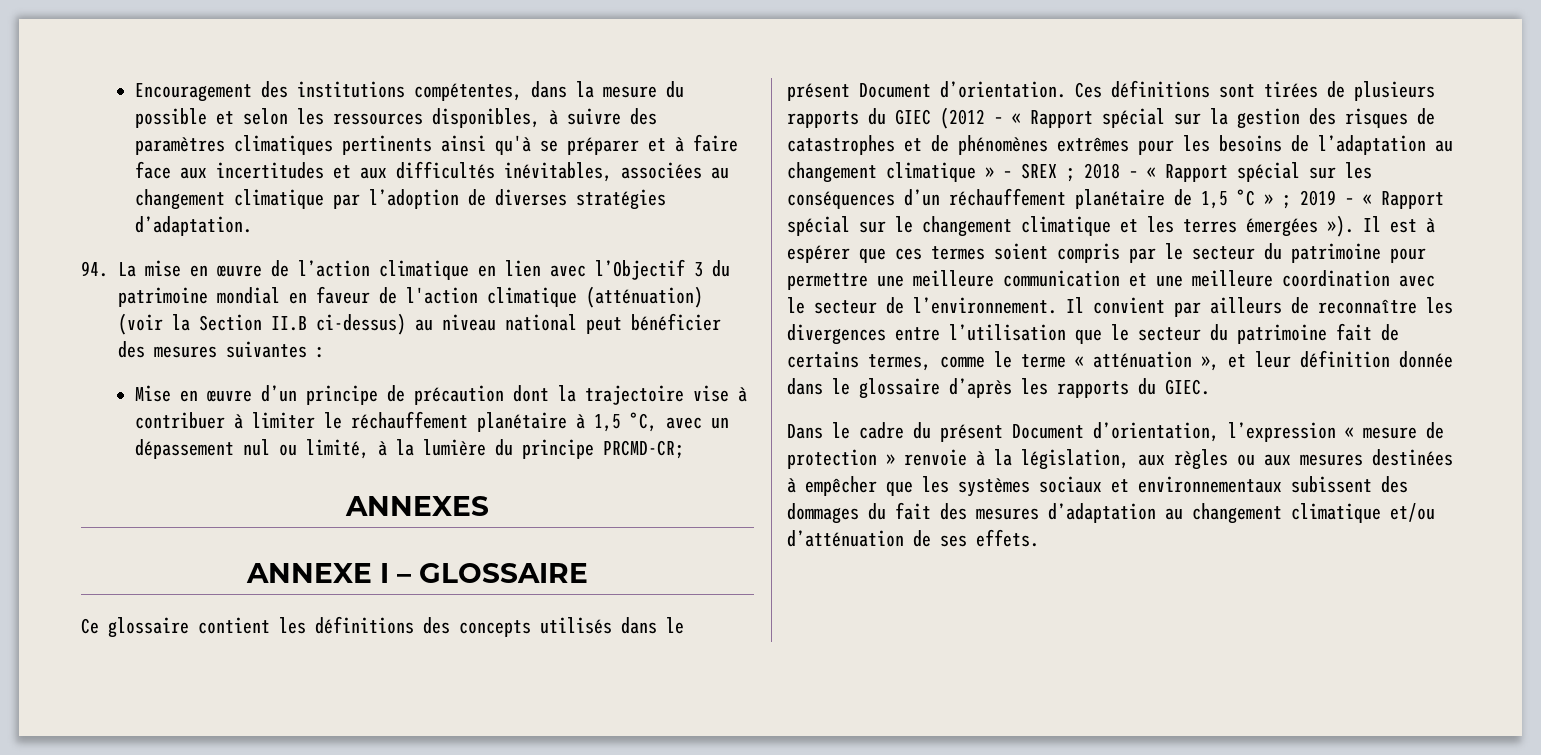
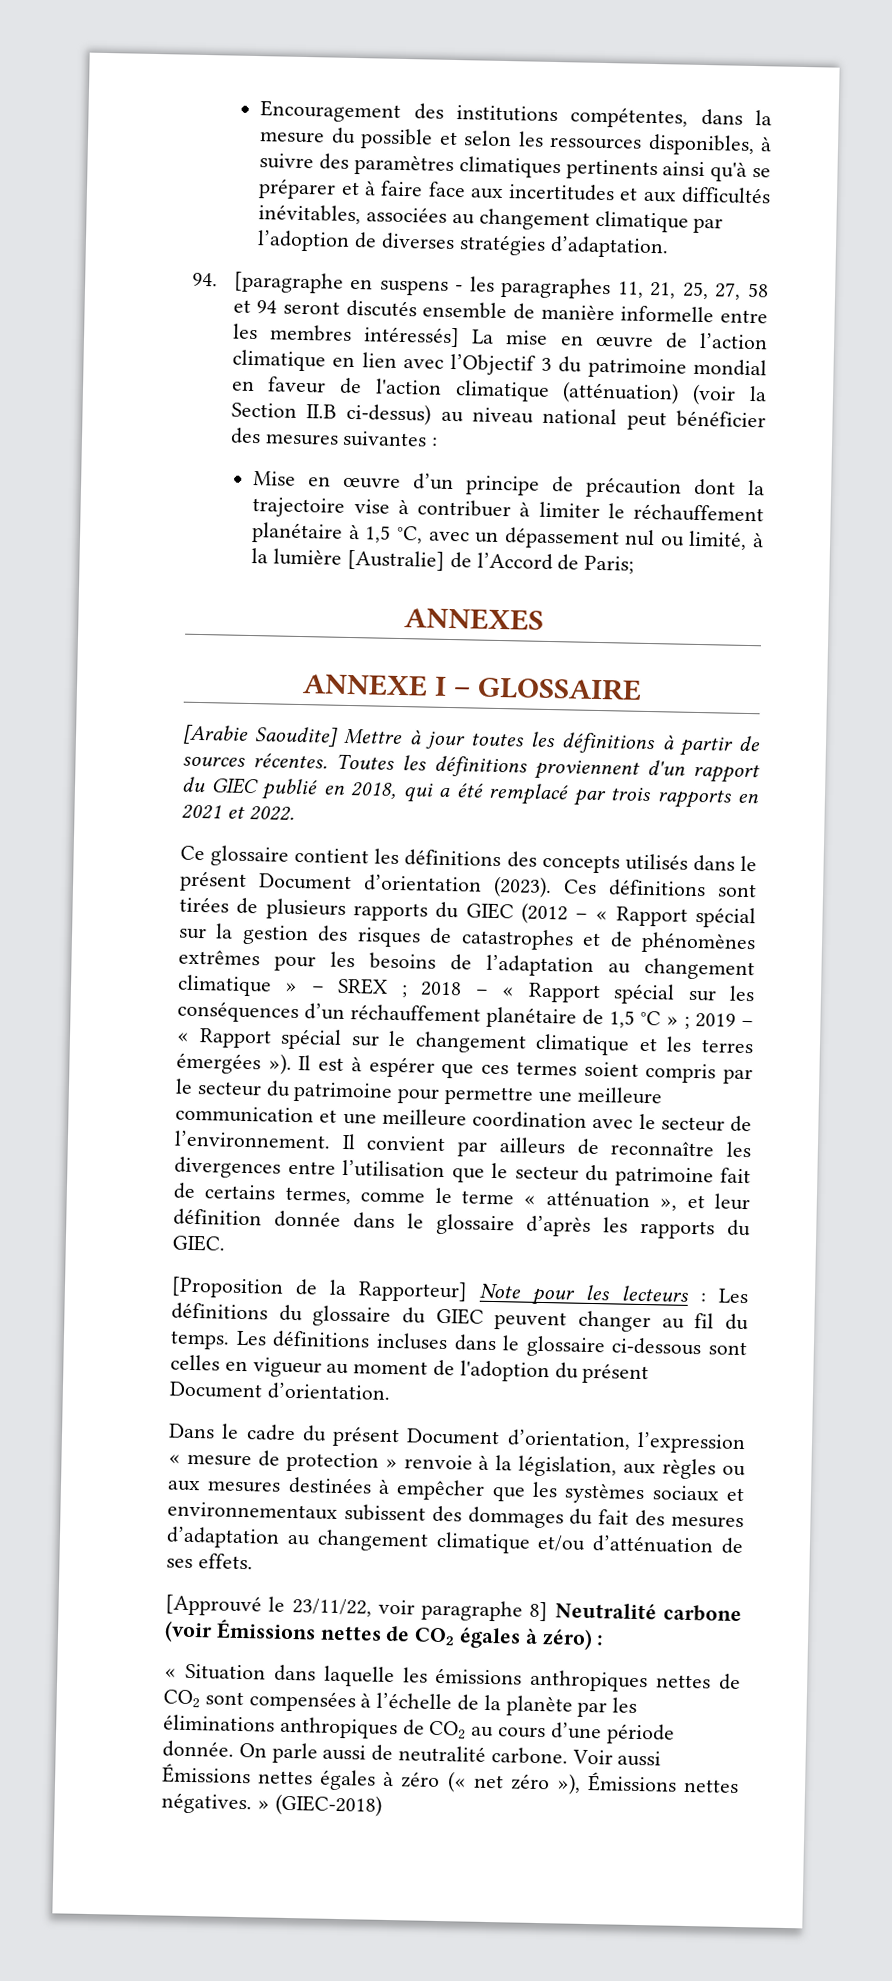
(108, 269) none -> [232,271,769,300] [232,299,768,324] [232,323,461,348] [paragraphe en suspens - les paragraphes 11, 21, 25, 27, 58 et 94 seront discutés ensemble de manière informelle entre les membres intéressés]
[494,439,684,459] du principe PRCMD-CR; -> [346,549,635,574] [Australie] de l’Accord de Paris;
(588, 573) none -> [182,724,761,757] [182,753,760,784] [181,776,760,809] [181,803,295,821] // [Arabie Saoudite] Mettre à jour toutes les définitions à partir de sources récentes. Toutes les définitions proviennent d'un rapport du GIEC publié en 2018, qui a été remplacé par trois rapports en 2021 et 2022.
[940,81,1066,98] d’orientation. -> [363,874,552,899] d’orientation (2023).
(1210, 387) none -> [171,1276,749,1306] [171,1302,749,1333] [170,1330,748,1358] [170,1354,650,1385] [169,1381,391,1401] // [Proposition de la Rapporteur] Note pour les lecteurs : Les définitions du glossaire du GIEC peuvent changer au fil du temps. Les définitions incluses dans le glossaire ci-dessous sont celles en vigueur au moment de l'adoption du présent Document d’orientation.
(1039, 538) none -> [165,1594,742,1623] [164,1618,605,1651] [164,1663,741,1693] [163,1689,638,1718] [163,1714,675,1745] [162,1740,662,1767] [162,1763,740,1795] [161,1792,382,1817] // [Approuvé le 23/11/22, voir paragraphe 8] Neutralité carbone (voir Émissions nettes de CO2 égales à zéro) : // « Situation dans laquelle les émissions anthropiques nettes de CO2 sont compensées à l’échelle de la planète par les éliminations anthropiques de CO2 au cours d’une période donnée. On parle aussi de neutralité carbone. Voir aussi Émissions nettes égales à zéro (« net zéro »), Émissions nettes négatives. » (GIEC-2018)

